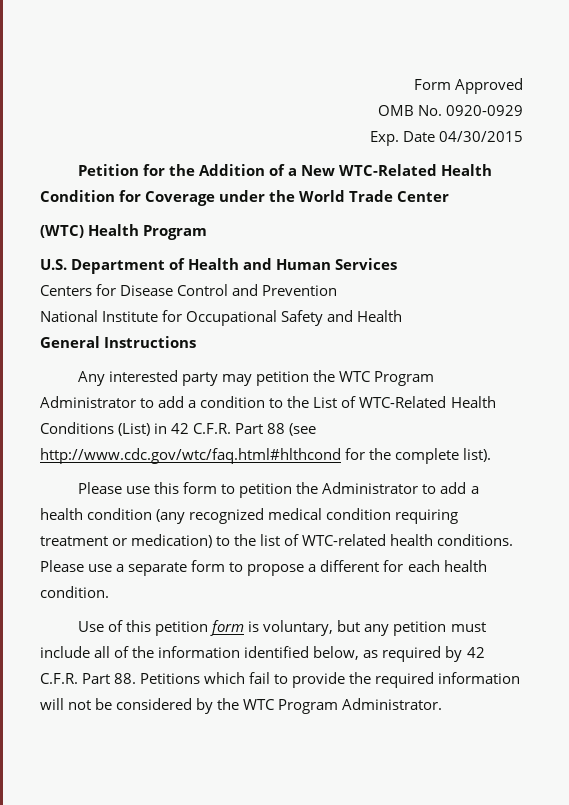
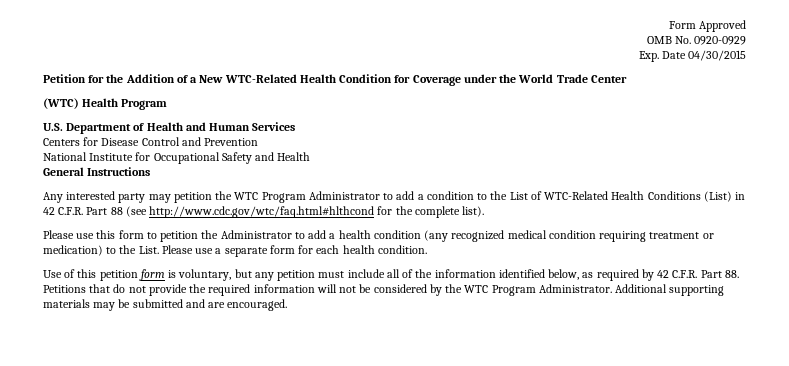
[260,534,514,546] list of WTC-related health conditions. -> [138,246,159,254] List.
[229,560,380,576] to propose a different -> (295, 249) none
[204,672,289,684] which fail to -> [89,284,146,293] that do not
(443, 704) none -> [615,284,725,296] [43,299,288,311] Additional supporting materials may be submitted and are encouraged.

